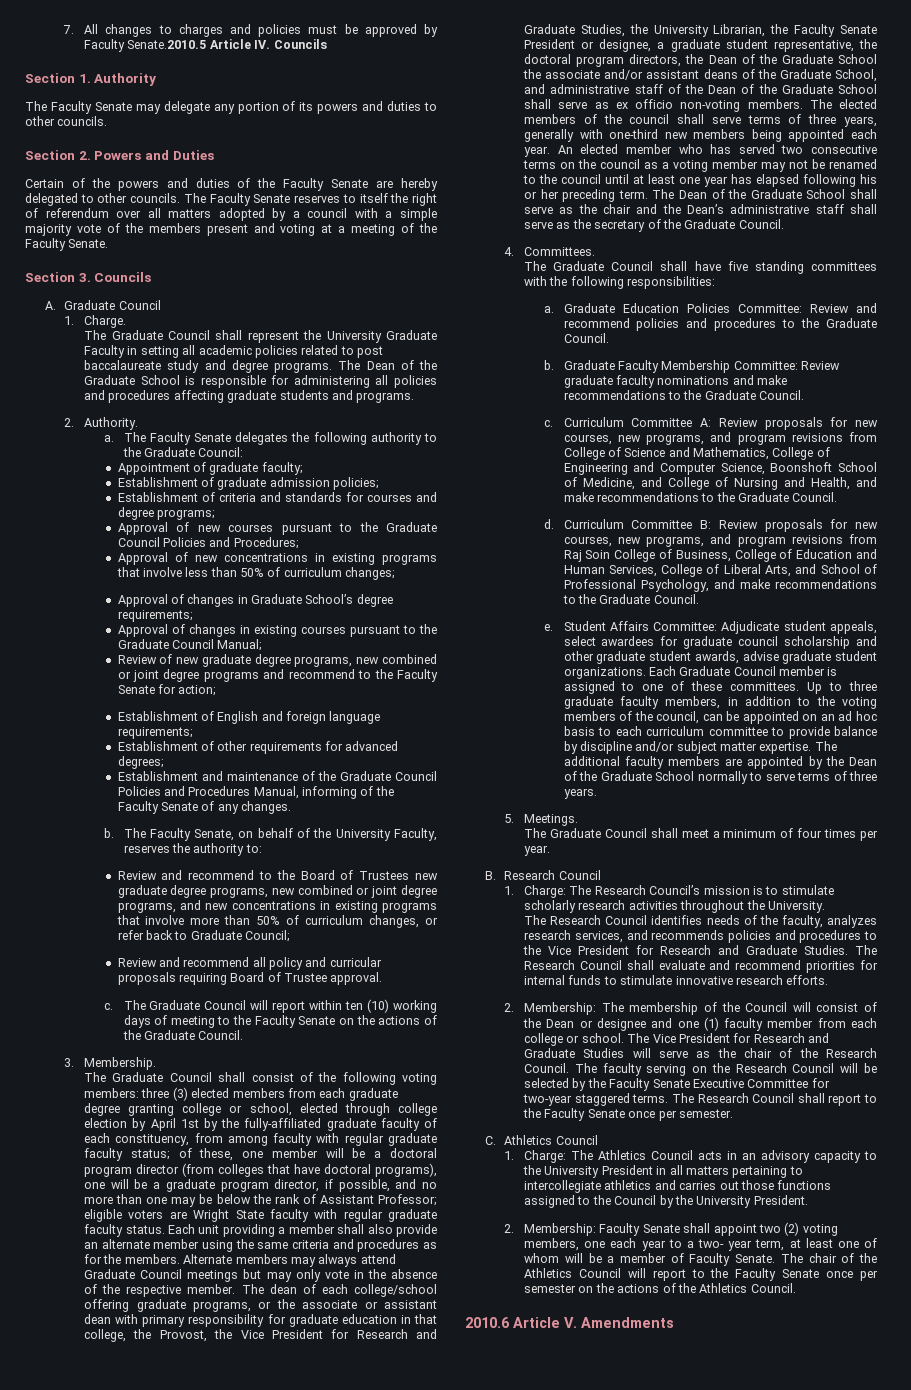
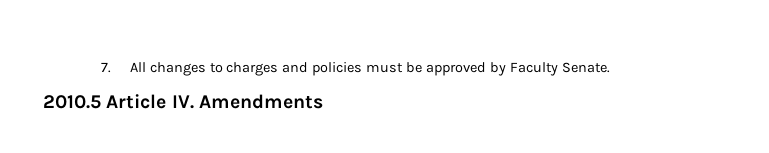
[127,39,327,49] [25,73,157,86] [25,101,438,114] [25,116,108,126] [25,150,214,160] [25,178,439,191] [25,193,438,206] [25,208,438,221] [25,223,438,236] [25,238,109,251] [25,272,152,282] [44,300,161,310] [64,315,127,328] [84,330,437,343] [84,345,384,358] [84,360,438,373] [84,375,438,388] [84,390,415,403] [64,417,139,430] [103,432,437,445] [122,447,244,457] [117,462,303,475] [117,477,380,490] [117,492,437,502] [117,507,215,520] [117,522,437,535] [117,537,299,549] [117,552,438,565] [116,567,396,580] [117,594,393,607] [117,610,193,622] [117,624,437,637] [117,639,263,651] [117,654,438,667] [117,669,438,682] [117,684,217,696] [117,711,381,724] [117,727,193,739] [117,741,399,754] [117,756,164,769] [117,771,438,781] [117,786,394,799] [117,801,292,814] [103,828,437,841] [123,843,262,856] [117,870,438,880] [117,885,438,898] [117,900,437,913] [116,915,438,928] [117,930,291,942] [117,957,382,970] [117,972,383,985] [103,999,437,1013] [123,1015,437,1028] [122,1030,244,1040] [64,1057,157,1070] [84,1072,438,1085] [84,1087,398,1101] [84,1103,438,1116] [84,1118,438,1131] [84,1133,437,1146] [84,1148,437,1161] [84,1163,437,1177] [84,1179,437,1192] [84,1194,438,1207] [84,1209,438,1222] [84,1224,438,1237] [84,1239,438,1252] [84,1254,396,1267] [84,1269,437,1282] [84,1284,438,1297] [84,1299,437,1312] [84,1314,438,1327] [84,1329,438,1342] [524,24,877,37] [524,39,877,52] [524,54,877,67] [523,69,877,82] [524,84,877,94] [524,99,877,112] [524,114,877,127] [524,129,878,142] [524,144,877,157] [523,159,878,172] [523,174,878,187] [524,189,878,202] [524,204,877,214] [524,219,784,232] [504,247,596,256] [524,261,877,274] [524,276,716,289] [543,303,877,313] [563,318,877,331] [563,333,609,343] [543,360,840,373] [563,375,787,388] [563,390,804,400] [543,417,878,430] [563,432,877,445] [563,447,830,460] [563,462,877,475] [563,477,877,490] [563,492,838,502] [543,519,878,532] [563,534,877,547] [563,549,877,562] [563,564,877,577] [563,579,877,592] [562,594,699,604] [543,621,877,634] [563,636,877,649] [563,651,877,664] [563,666,838,679] [563,681,877,694] [563,696,878,709] [563,711,878,724] [563,726,877,739] [563,741,837,754] [563,756,877,769] [563,771,877,784] [563,788,597,799] [504,814,579,826] [524,828,878,841] [524,845,551,856] [484,870,601,880] [504,885,834,898] [524,900,825,913] [524,915,877,928] [524,930,877,943] [523,945,877,955] [524,960,878,973] [524,975,829,985] [504,1002,877,1015] [523,1017,877,1031] [524,1033,830,1046] [524,1048,877,1058] [524,1063,877,1076] [524,1078,830,1091] [523,1093,877,1106] [523,1108,733,1121] [484,1135,598,1145] [504,1150,877,1163] [523,1165,803,1178] [524,1180,832,1193] [524,1195,808,1208] [504,1222,838,1236] [524,1238,877,1251] [524,1253,877,1266] [524,1268,879,1281] [524,1283,796,1293] [465,1317,577,1328] Senate.2010.5 Article IV. Councils // Section 1. Authority // The Faculty Senate may delegate any portion of its powers and duties to other councils. // Section 2. Powers and Duties // Certain of the powers and duties of the Faculty Senate are hereby delegated to other councils. The Faculty Senate reserves to itself the right of referendum over all matters adopted by a council with a simple majority vote of the members present and voting at a meeting of the Faculty Senate. // Section 3. Councils // A. Graduate Council // 1. Charge. // The Graduate Council shall represent the University Graduate Faculty in setting all academic policies related to post baccalaureate study and degree programs. The Dean of the Graduate School is responsible for administering all policies and procedures affecting graduate students and programs. // 2. Authority. // a. The Faculty Senate delegates the following authority to the Graduate Council: // Appointment of graduate faculty; // Establishment of graduate admission policies; // Establishment of criteria and standards for courses and degree programs; // Approval of new courses pursuant to the Graduate Council Policies and Procedures; // Approval of new concentrations in existing programs that involve less than 50% of curriculum changes; // Approval of changes in Graduate School’s degree requirements; // Approval of changes in existing courses pursuant to the Graduate Council Manual; // Review of new graduate degree programs, new combined or joint degree programs and recommend to the Faculty Senate for action; // Establishment of English and foreign language requirements; // Establishment of other requirements for advanced degrees; // Establishment and maintenance of the Graduate Council Policies and Procedures Manual, informing of the Faculty Senate of any changes. // b. The Faculty Senate, on behalf of the University Faculty, reserves the authority to: // Review and recommend to the Board of Trustees new graduate degree programs, new combined or joint degree programs, and new concentrations in existing programs that involve more than 50% of curriculum changes, or refer back to Graduate Council; // Review and recommend all policy and curricular proposals requiring Board of Trustee approval. // c. The Graduate Council will report within ten (10) working days of meeting to the Faculty Senate on the actions of the Graduate Council. // 3. Membership. // The Graduate Council shall consist of the following voting members: three (3) elected members from each graduate degree granting college or school, elected through college election by April 1st by the fully-affiliated graduate faculty of each constituency, from among faculty with regular graduate faculty status; of these, one member will be a doctoral program director (from colleges that have doctoral programs), one will be a graduate program director, if possible, and no more than one may be below the rank of Assistant Professor; eligible voters are Wright State faculty with regular graduate faculty status. Each unit providing a member shall also provide an alternate member using the same criteria and procedures as for the members. Alternate members may always attend Graduate Council meetings but may only vote in the absence of the respective member. The dean of each college/school offering graduate programs, or the associate or assistant dean with primary responsibility for graduate education in that college, the Provost, the Vice President for Research and Graduate Studies, the University Librarian, the Faculty Senate President or designee, a graduate student representative, the doctoral program directors, the Dean of the Graduate School the associate and/or assistant deans of the Graduate School, and administrative staff of the Dean of the Graduate School shall serve as ex officio non-voting members. The elected members of the council shall serve terms of three years, generally with one-third new members being appointed each year. An elected member who has served two consecutive terms on the council as a voting member may not be renamed to the council until at least one year has elapsed following his or her preceding term. The Dean of the Graduate School shall serve as the chair and the Dean’s administrative staff shall serve as the secretary of the Graduate Council. // 4. Committees. // The Graduate Council shall have five standing committees with the following responsibilities: // a. Graduate Education Policies Committee: Review and recommend policies and procedures to the Graduate Council. // b. Graduate Faculty Membership Committee: Review graduate faculty nominations and make recommendations to the Graduate Council. // c. Curriculum Committee A: Review proposals for new courses, new programs, and program revisions from College of Science and Mathematics, College of Engineering and Computer Science, Boonshoft School of Medicine, and College of Nursing and Health, and make recommendations to the Graduate Council. // d. Curriculum Committee B: Review proposals for new courses, new programs, and program revisions from Raj Soin College of Business, College of Education and Human Services, College of Liberal Arts, and School of Professional Psychology, and make recommendations to the Graduate Council. // e. Student Affairs Committee: Adjudicate student appeals, select awardees for graduate council scholarship and other graduate student awards, advise graduate student organizations. Each Graduate Council member is assigned to one of these committees. Up to three graduate faculty members, in addition to the voting members of the council, can be appointed on an ad hoc basis to each curriculum committee to provide balance by discipline and/or subject matter expertise. The additional faculty members are appointed by the Dean of the Graduate School normally to serve terms of three years. // 5. Meetings. // The Graduate Council shall meet a minimum of four times per year. // B. Research Council // 1. Charge: The Research Council’s mission is to stimulate scholarly research activities throughout the University. // The Research Council identifies needs of the faculty, analyzes research services, and recommends policies and procedures to the Vice President for Research and Graduate Studies. The Research Council shall evaluate and recommend priorities for internal funds to stimulate innovative research efforts. // 2. Membership: The membership of the Council will consist of the Dean or designee and one (1) faculty member from each college or school. The Vice President for Research and Graduate Studies will serve as the chair of the Research Council. The faculty serving on the Research Council will be selected by the Faculty Senate Executive Committee for two-year staggered terms. The Research Council shall report to the Faculty Senate once per semester. // C. Athletics Council // 1. Charge: The Athletics Council acts in an advisory capacity to the University President in all matters pertaining to intercollegiate athletics and carries out those functions assigned to the Council by the University President. // 2. Membership: Faculty Senate shall appoint two (2) voting members, one each year to a two- year term, at least one of whom will be a member of Faculty Senate. The chair of the Athletics Council will report to the Faculty Senate once per semester on the actions of the Athletics Council. // 2010.6 Article V. -> [561,62,610,73] [43,94,194,109] Senate. // 2010.5 Article IV.

